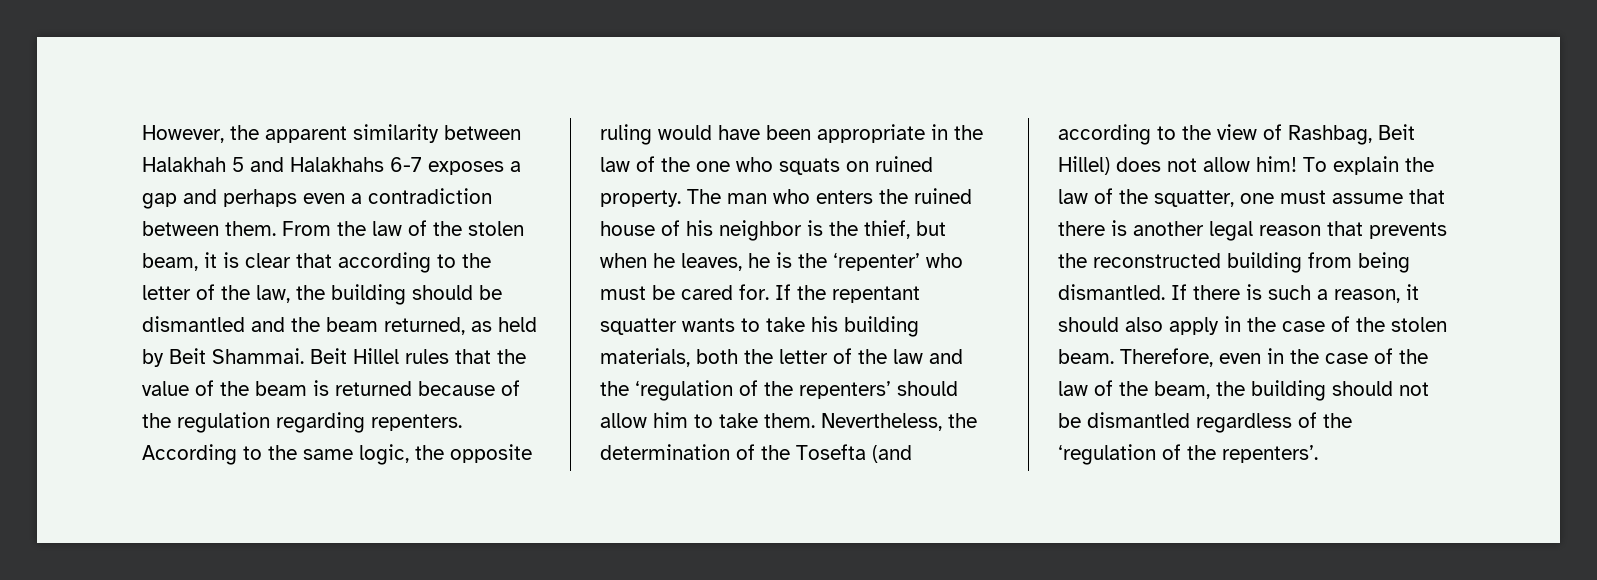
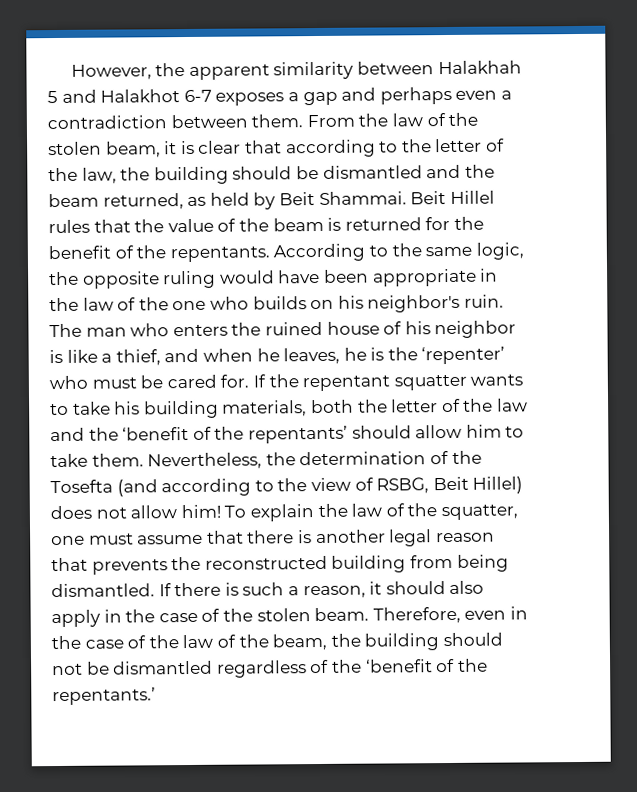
[290,157,384,172] Halakhahs -> [100,89,181,103] Halakhot
[418,380,520,396] [142,412,462,433] because of the regulation regarding repenters. -> [425,216,484,231] [48,245,270,263] for the benefit of the repentants.
[779,156,933,175] [600,190,681,207] squats on ruined property. -> [252,294,504,313] builds on his neighbor's ruin.
[829,220,946,239] the thief, but -> [66,348,200,366] like a thief, and
[635,380,891,401] ‘regulation of the repenters’ -> [122,425,348,444] ‘benefit of the repentants’
[1288,125,1372,145] Rashbag, -> [376,477,430,494] RSBG,
[1058,444,1318,465] ‘regulation of the repenters’. -> [365,658,488,673] [52,687,156,706] ‘benefit of the repentants.’

